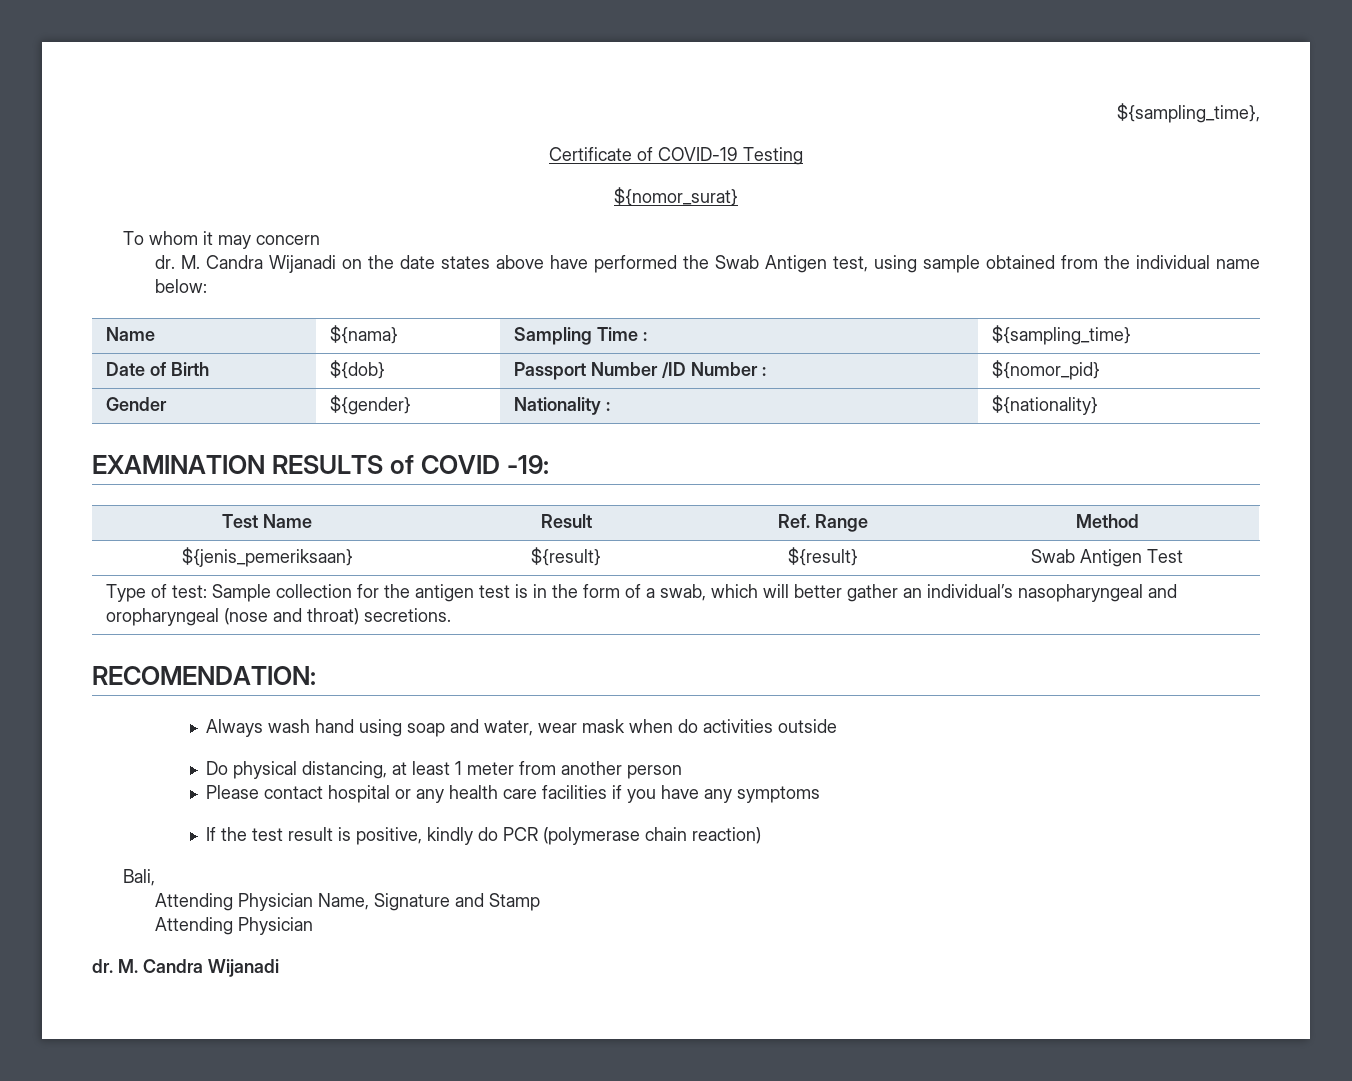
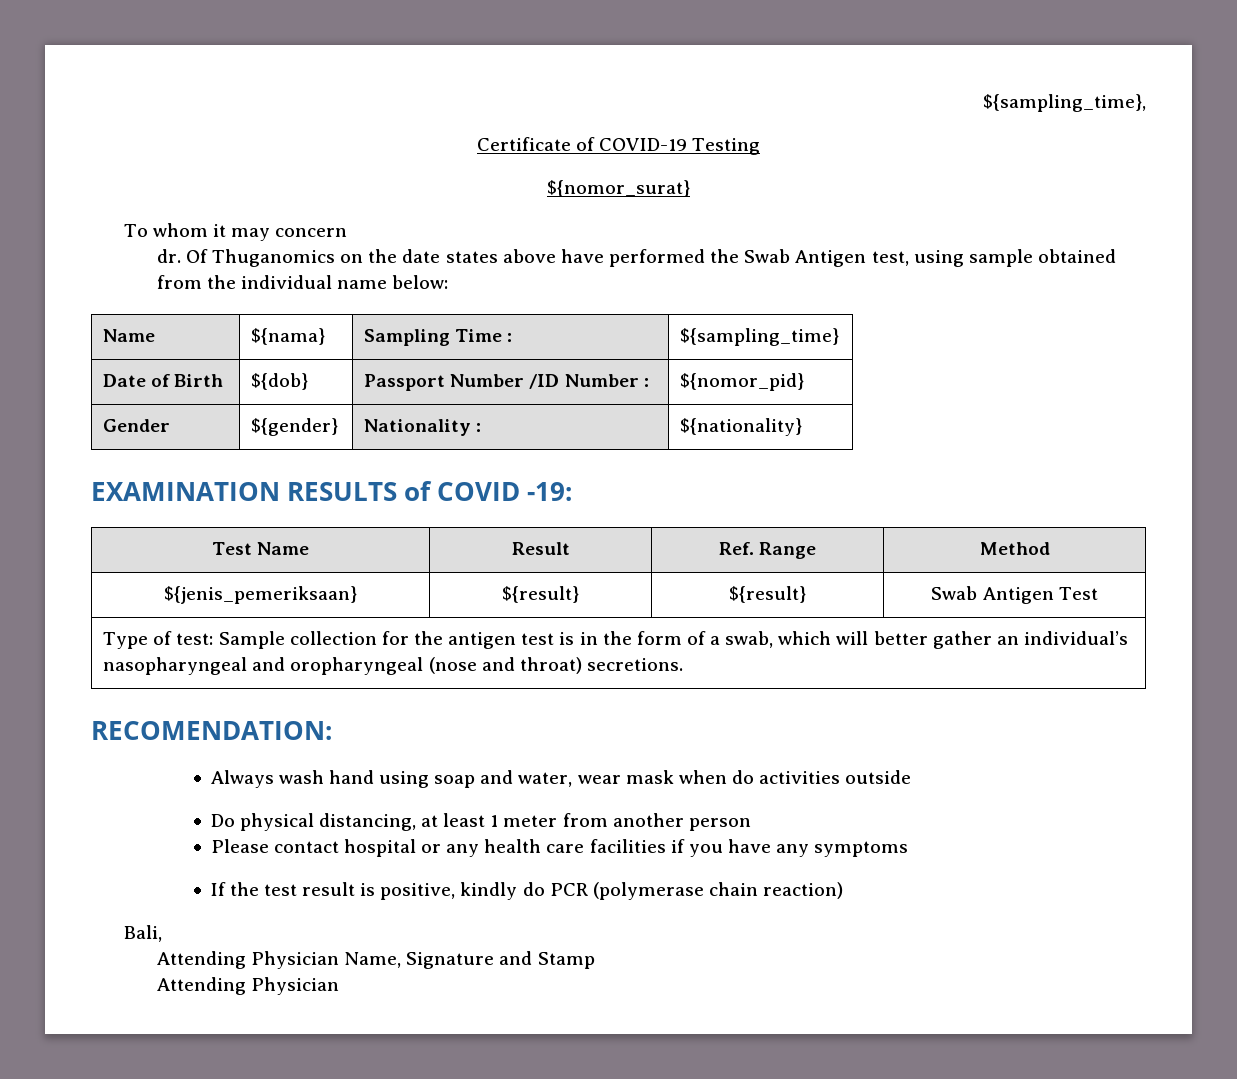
[180,255,336,273] M. Candra Wijanadi -> [185,249,336,267] Of Thuganomics
[92,959,279,977] // dr. M. Candra Wijanadi -> (339, 986) none

